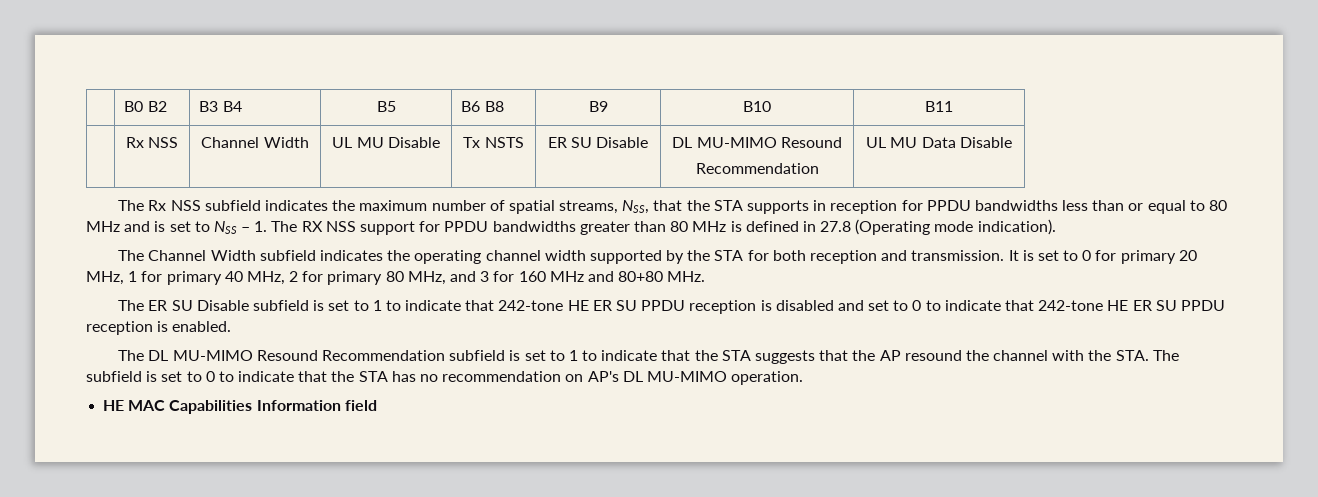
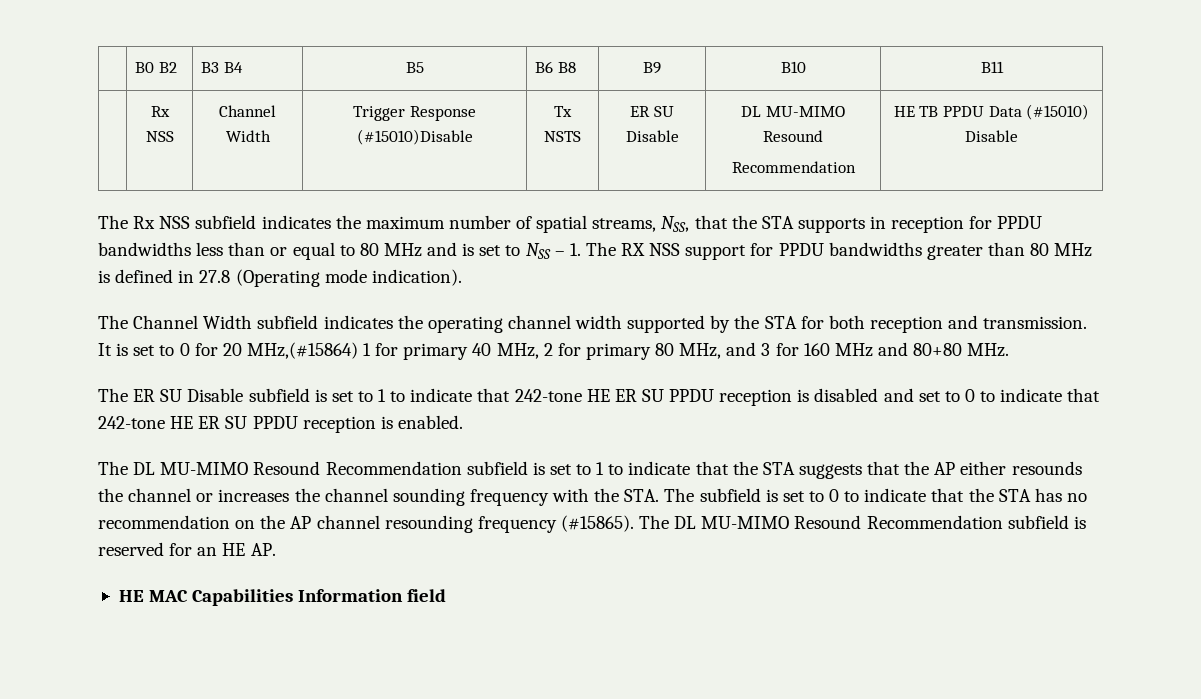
[332,137,440,148] UL MU Disable -> [353,106,476,121] [356,129,473,145] Trigger Response (#15010)Disable
[866,137,956,148] UL MU Data -> [893,104,1090,120] HE TB PPDU Data (#15010)
[1120,250,1197,264] [86,271,124,285] primary 20 MHz, -> [222,342,358,359] 20 MHz,(#15864)
[904,350,1049,361] resound the channel -> [960,461,1082,475] [98,488,549,506] either resounds the channel or increases the channel sounding frequency
[587,371,804,385] AP's DL MU-MIMO operation. -> [260,515,1086,533] [98,542,276,556] the AP channel resounding frequency (#15865). The DL MU-MIMO Resound Recommendation subfield is reserved for an HE AP.

